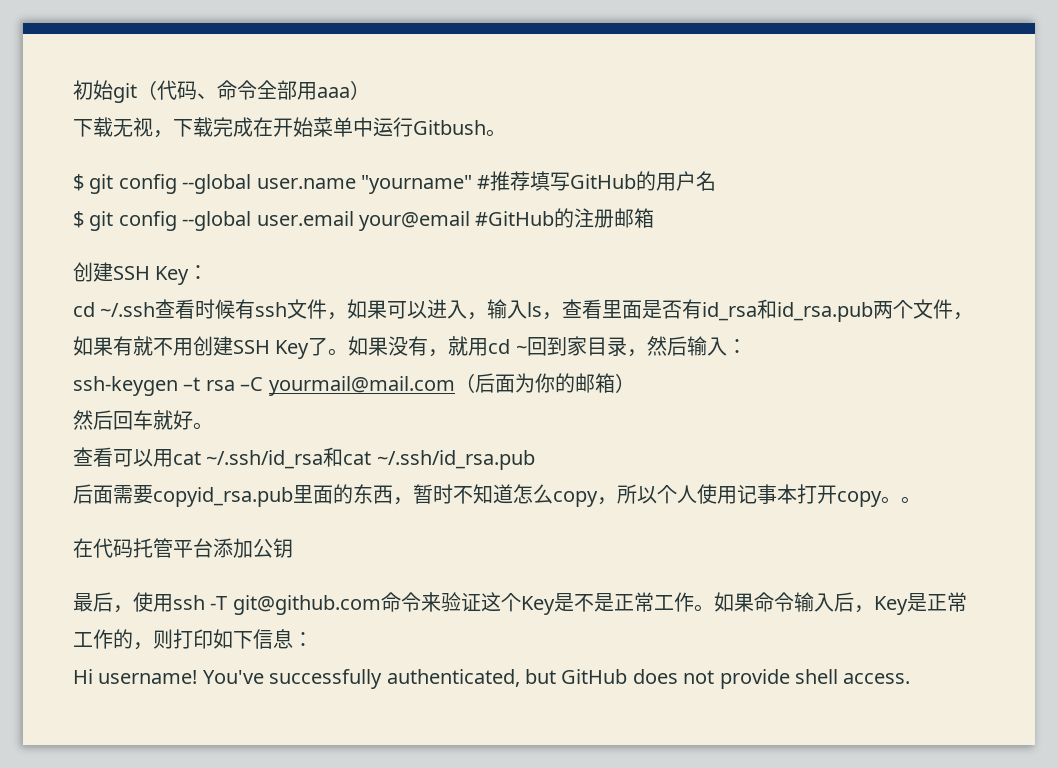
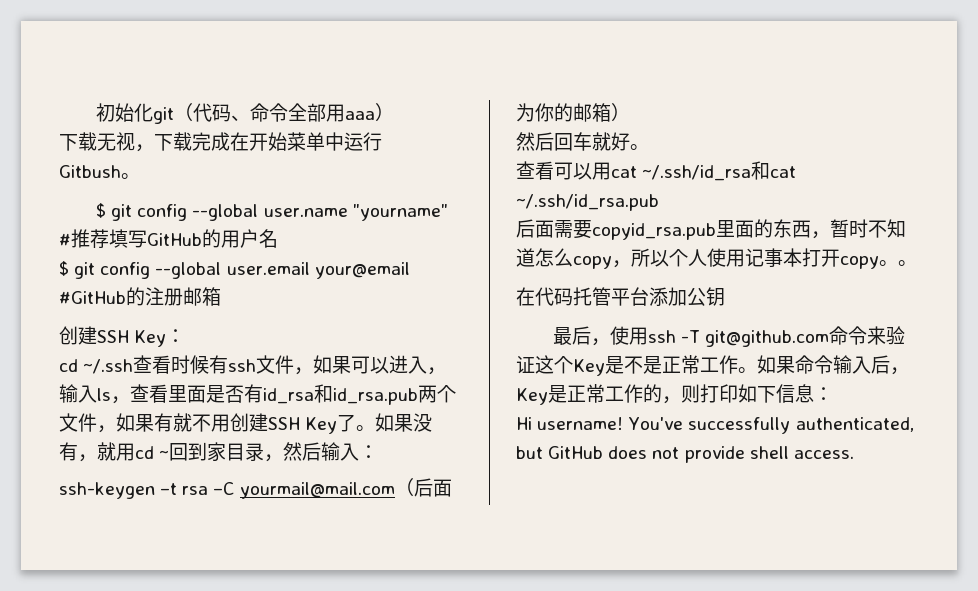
(113, 90) none -> [134,103,154,122] 化

